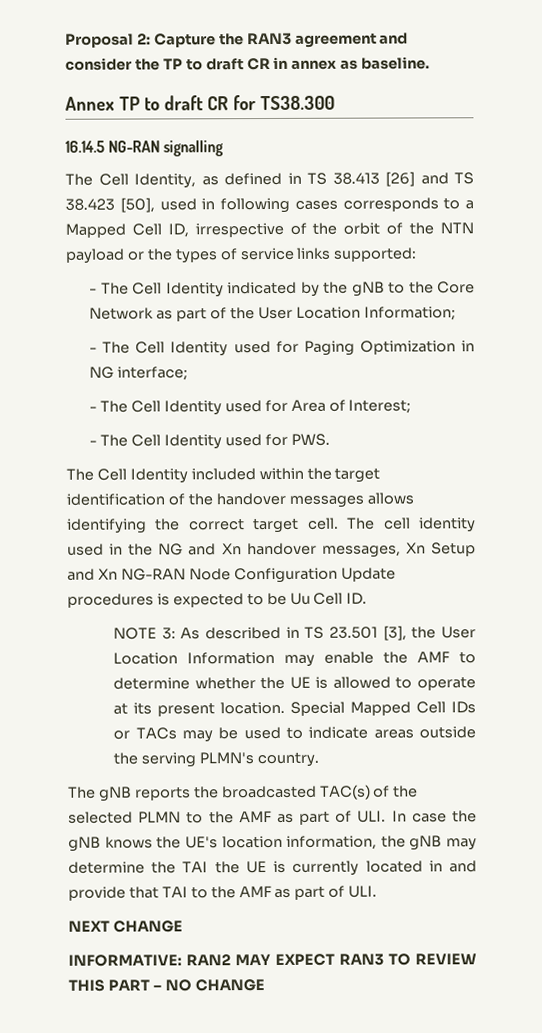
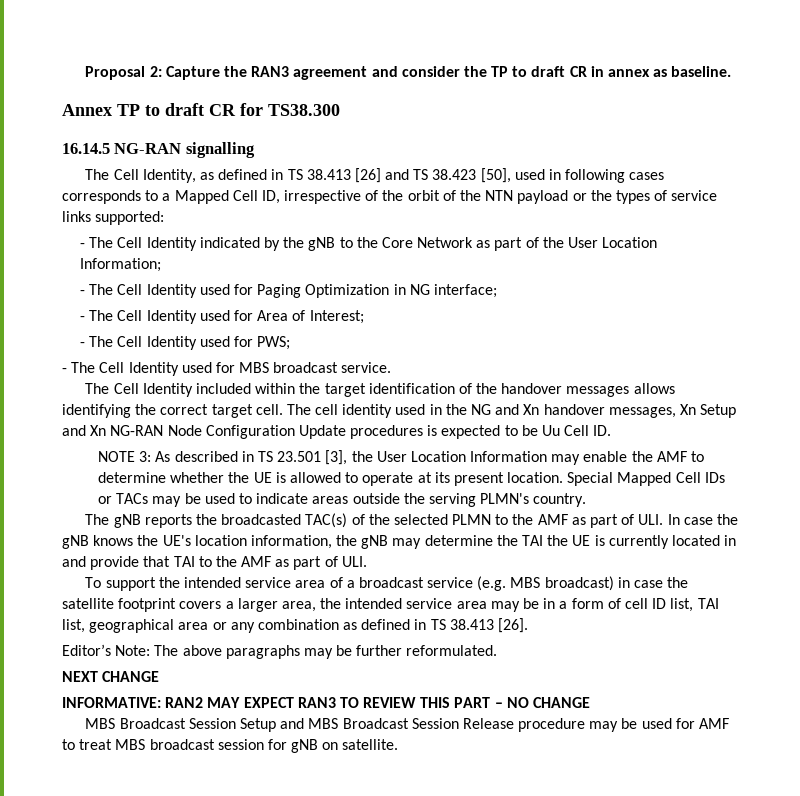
[290,433,330,446] PWS. -> [257,336,291,350] [62,362,392,376] PWS; // - The Cell Identity used for MBS broadcast service.
(378, 891) none -> [85,576,689,591] [62,598,719,612] [62,618,529,633] [62,644,498,659] // To support the intended service area of a broadcast service (e.g. MBS broadcast) in case the satellite footprint covers a larger area, the intended service area may be in a form of cell ID list, TAI list, geographical area or any combination as defined in TS 38.413 [26]. // Editor’s Note: The above paragraphs may be further reformulated.
(265, 985) none -> [85,718,729,732] [62,739,399,753] // MBS Broadcast Session Setup and MBS Broadcast Session Release procedure may be used for AMF to treat MBS broadcast session for gNB on satellite.

